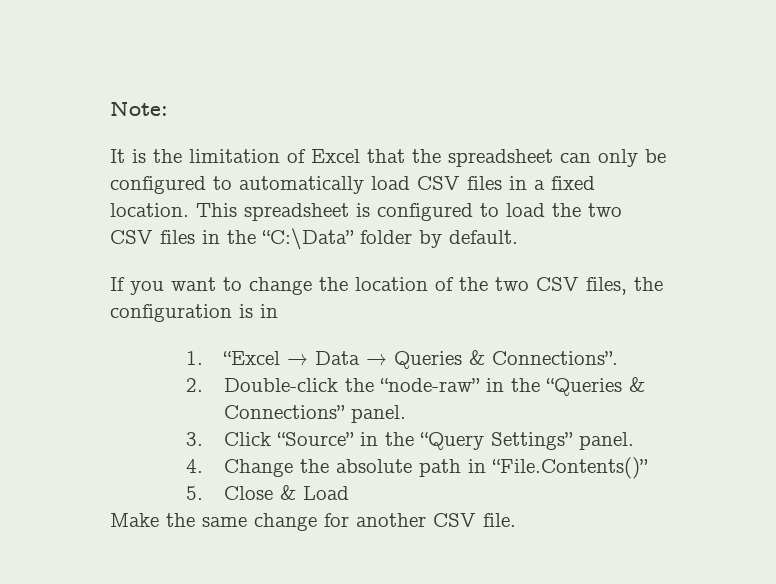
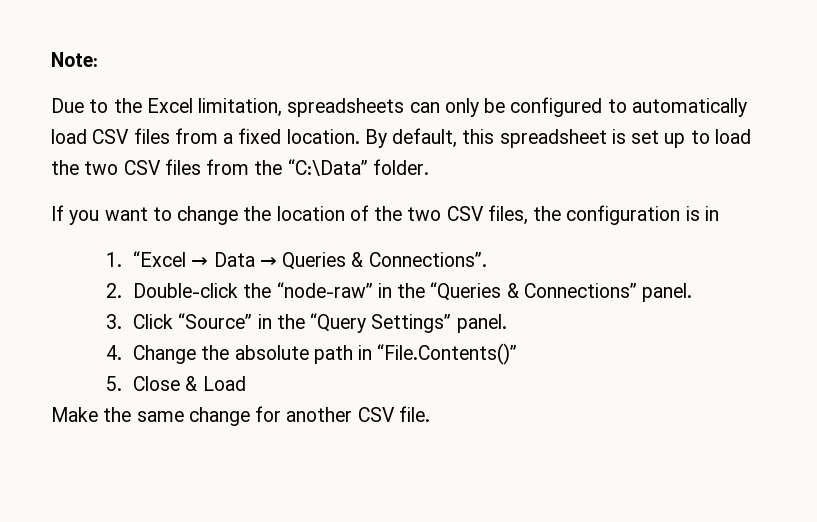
[110,149,553,167] It is the limitation of Excel that the spreadsheet -> [51,98,405,117] Due to the Excel limitation, spreadsheets
[509,176,527,190] in -> [174,128,218,144] from
[196,203,473,221] This spreadsheet is configured -> [364,128,686,148] By default, this spreadsheet is set up
[202,230,220,244] in -> [206,159,250,175] from
[360,230,518,248] folder by default. -> [372,159,429,175] folder.

